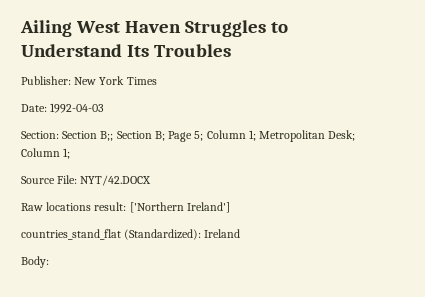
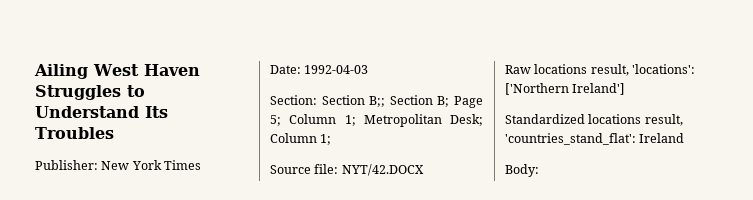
[57,175,78,184] File: -> [314,164,339,174] file:
[94,202,127,211] result: -> [590,64,696,76] result, 'locations':
[21,229,202,240] countries_stand_flat (Standardized): -> [505,114,683,126] [505,133,636,145] Standardized locations result, 'countries_stand_flat':

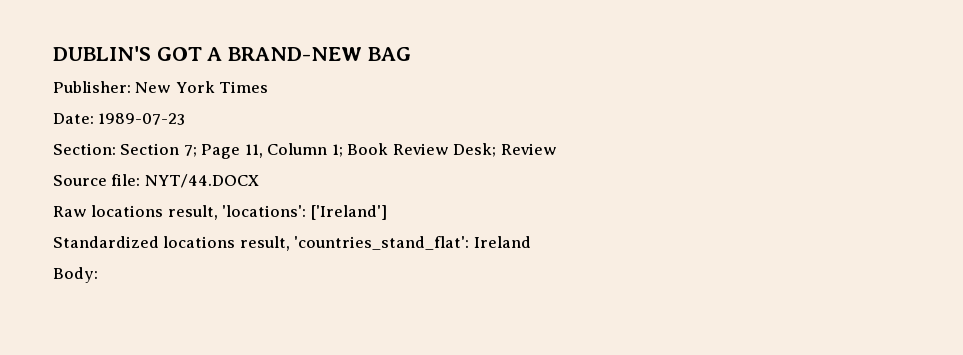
[34,64,200,79] [35,85,145,100] [35,106,168,118] [35,127,114,139] Ailing West Haven Struggles to Understand Its Troubles -> [53,46,411,61] DUBLIN'S GOT A BRAND-NEW BAG
[304,65,369,74] 1992-04-03 -> [98,113,186,125] 1989-07-23
[369,95,483,108] [270,114,483,127] [270,133,332,145] B;; Section B; Page 5; Column 1; Metropolitan Desk; Column 1; -> [183,143,557,159] 7; Page 11, Column 1; Book Review Desk; Review
[341,164,424,176] NYT/42.DOCX -> [144,174,259,188] NYT/44.DOCX
[505,83,626,95] ['Northern Ireland'] -> [310,205,387,220] ['Ireland']

